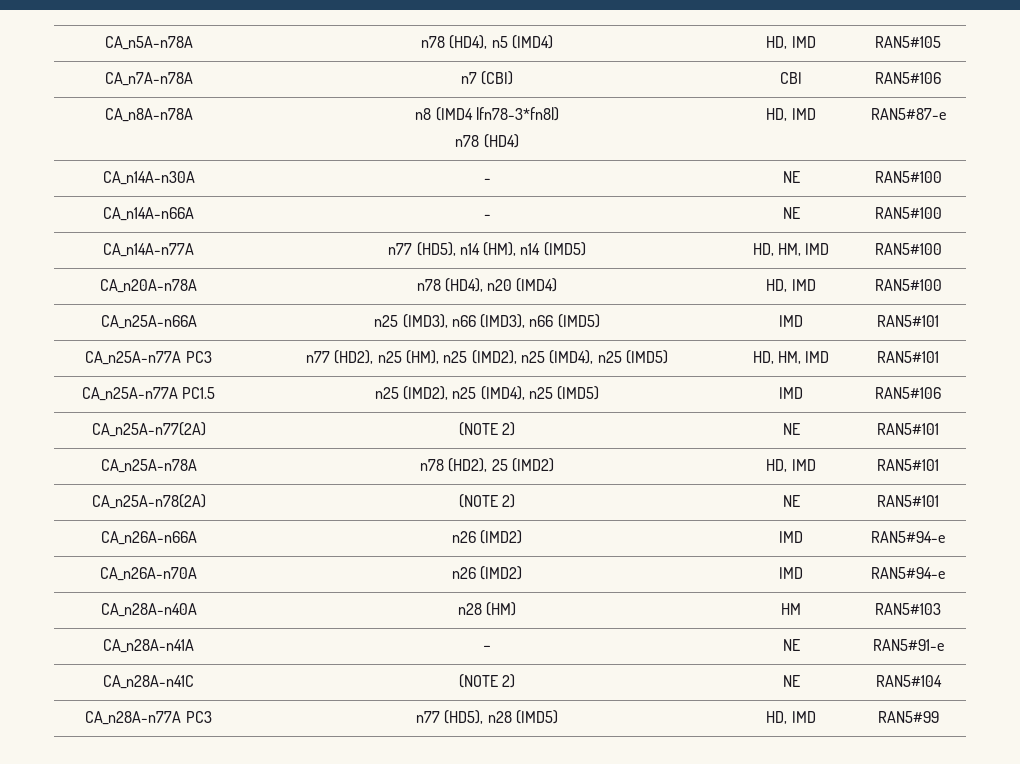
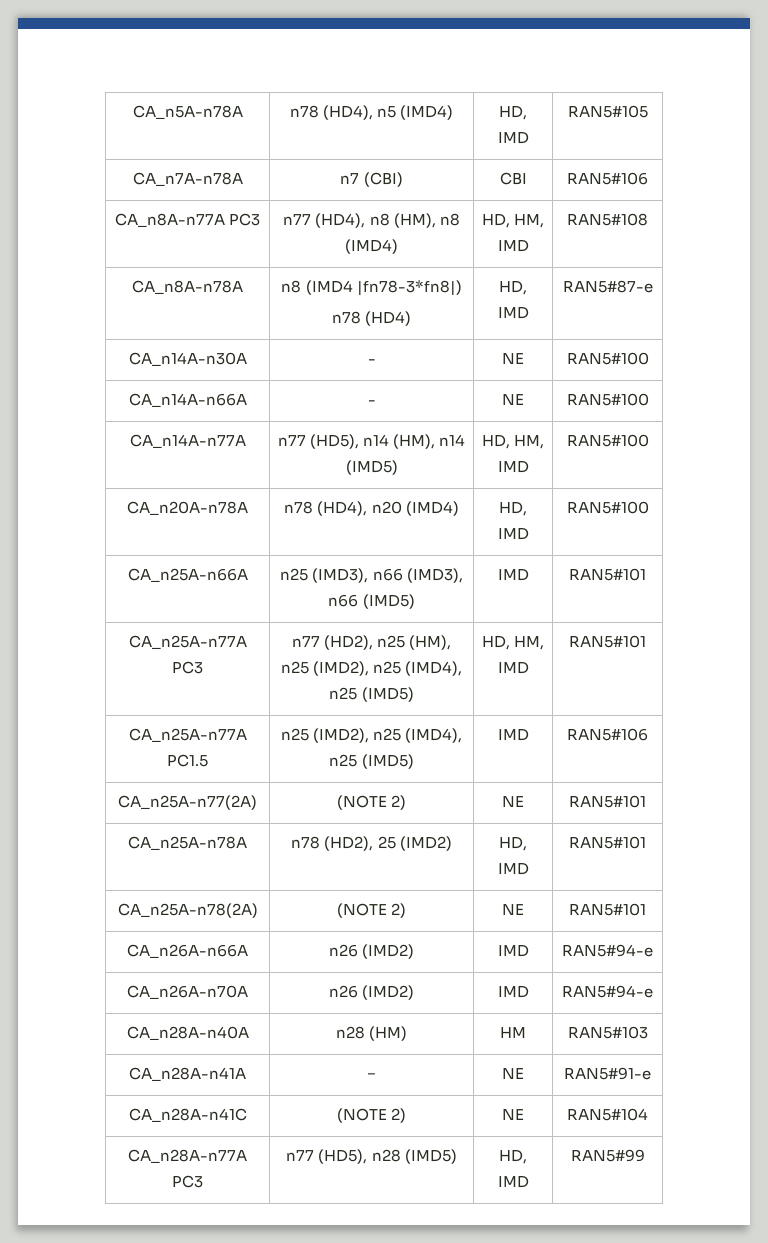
(941, 78) none -> [114,213,261,227] [283,213,460,228] [345,239,398,254] [481,214,545,228] [497,240,529,252] [567,213,648,226] // CA_n8A-n77A PC3 | n77 (HD4), n8 (HM), n8 (IMD4) | HD, HM, IMD | RAN5#108

